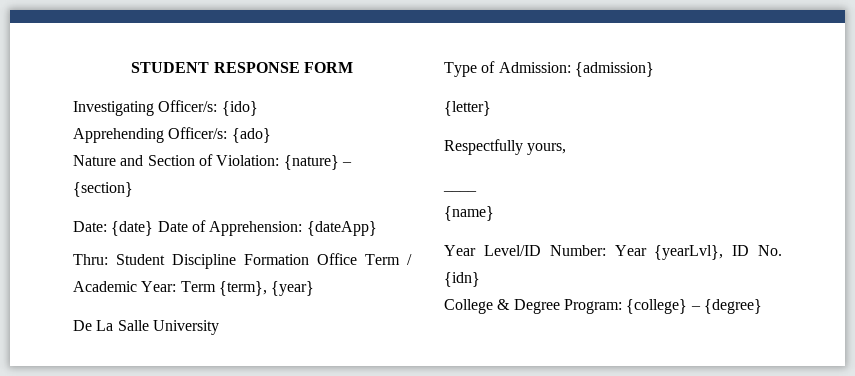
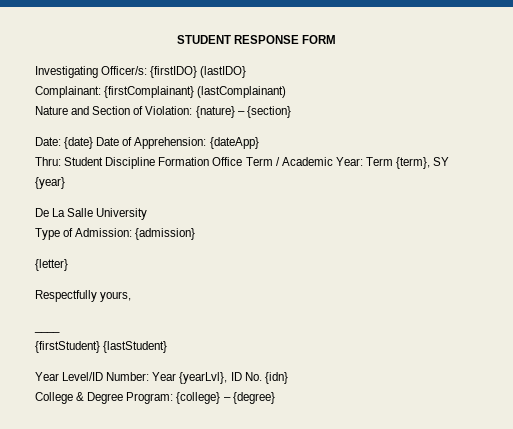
[221,101,258,116] [73,127,271,143] {ido} // Apprehending Officer/s: {ado} -> [150,66,247,78] [35,86,287,98] {firstIDO} (lastIDO} // Complainant: {firstComplainant} (lastComplainant)
(267, 288) none -> [433,157,450,166] SY
[444,206,494,221] {name} -> [35,341,168,353] {firstStudent} {lastStudent}

